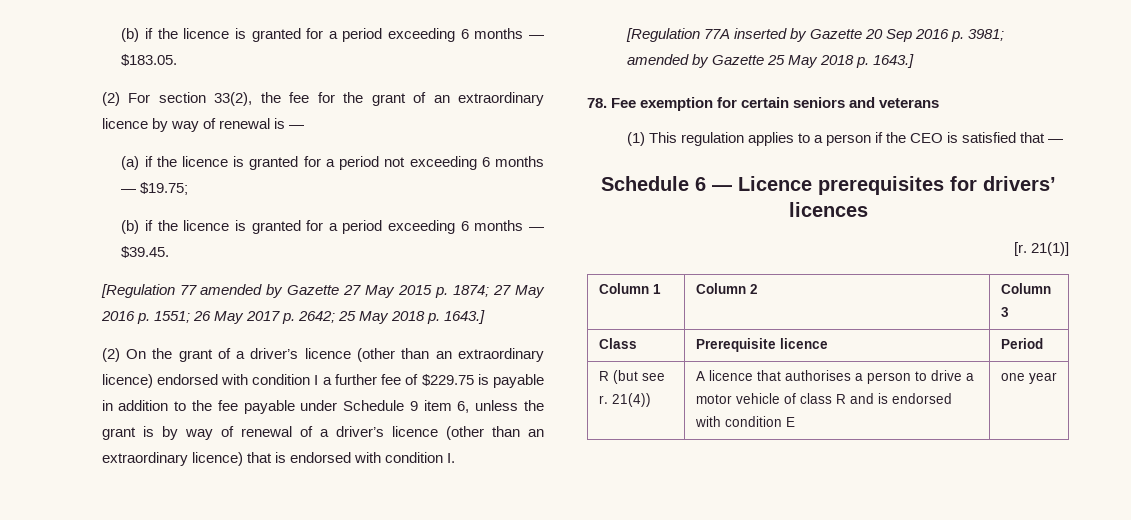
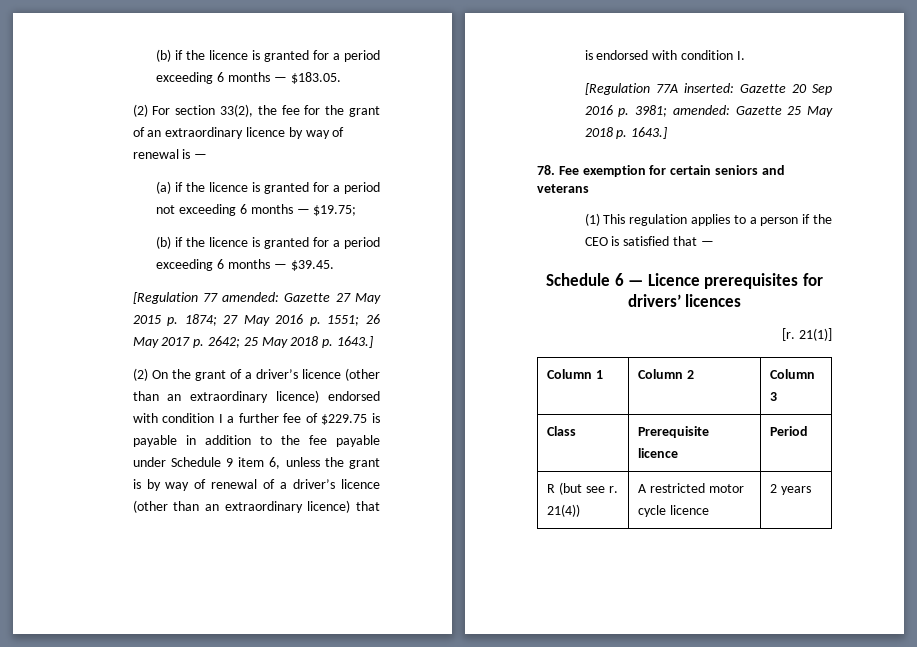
[200,284,284,298] amended by -> [222,292,280,302] amended:
[733,28,807,42] inserted by -> [683,83,734,93] inserted:
[626,54,709,68] amended by -> [672,105,730,115] amended:
[708,370,974,384] [695,393,952,404] [694,416,795,427] [1000,372,1057,384] licence that authorises a person to drive a motor vehicle of class R and is endorsed with condition E | one year -> [650,483,744,493] [638,505,710,517] [770,484,812,495] restricted motor cycle licence | 2 years

